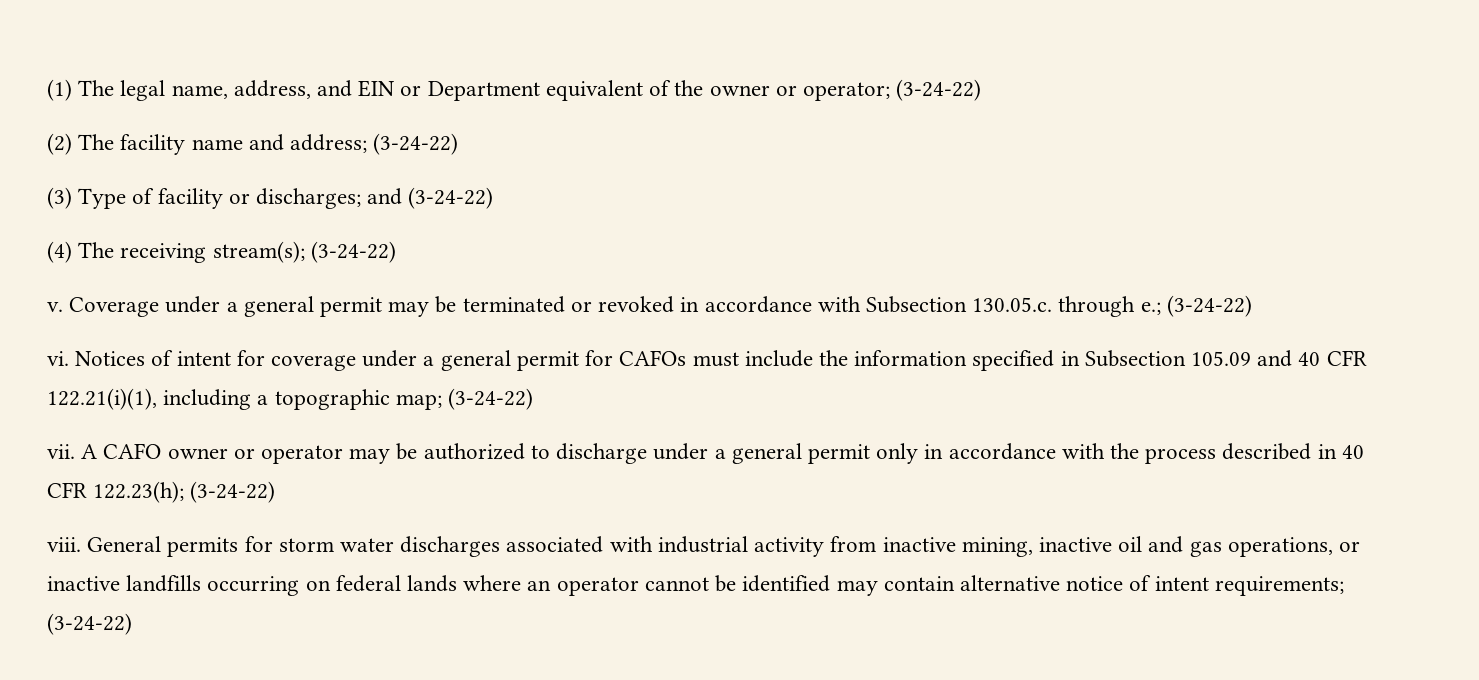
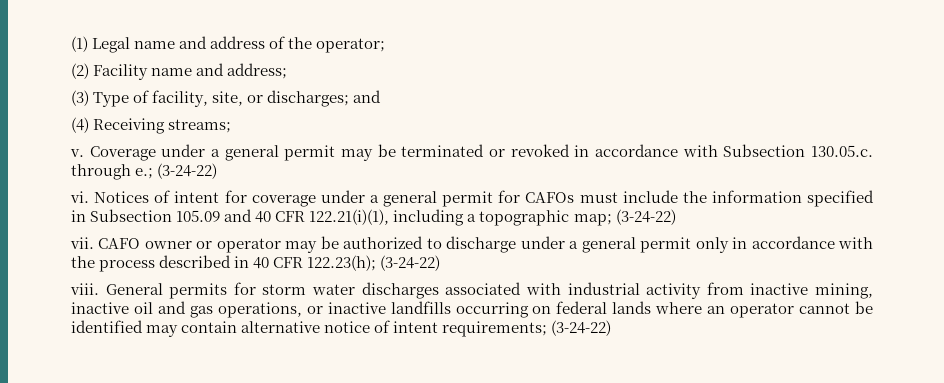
[78,80,797,101] The legal name, address, and EIN or Department equivalent of the owner or -> [92,36,313,53] Legal name and address of the
[896,79,982,101] (3-24-22) -> (386, 45) none
[78,134,186,155] The facility -> [93,64,149,80] Facility
[373,133,459,155] (3-24-22) -> (288, 71) none
[157,188,223,209] facility -> [152,90,244,107] facility, site,
[408,187,494,209] (3-24-22) -> (382, 96) none
[78,241,396,263] The receiving stream(s); (3-24-22) -> [93,118,232,134] Receiving streams;
[81,444,98,459] A -> (94, 243) none

